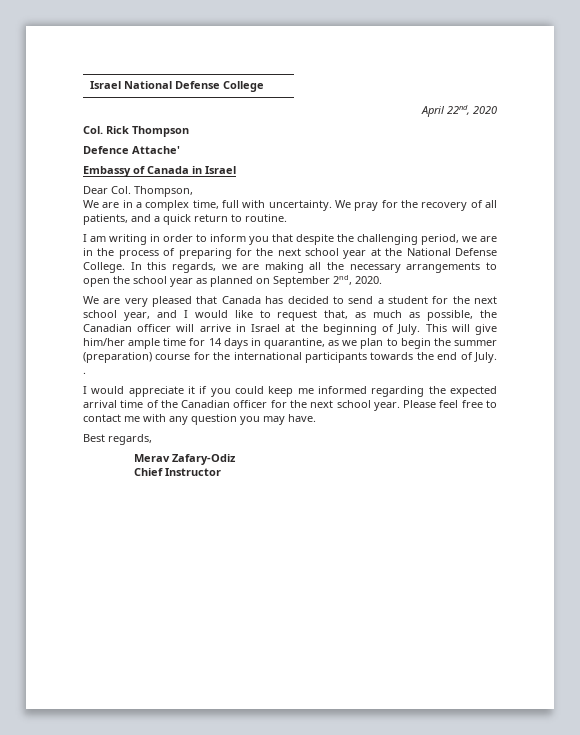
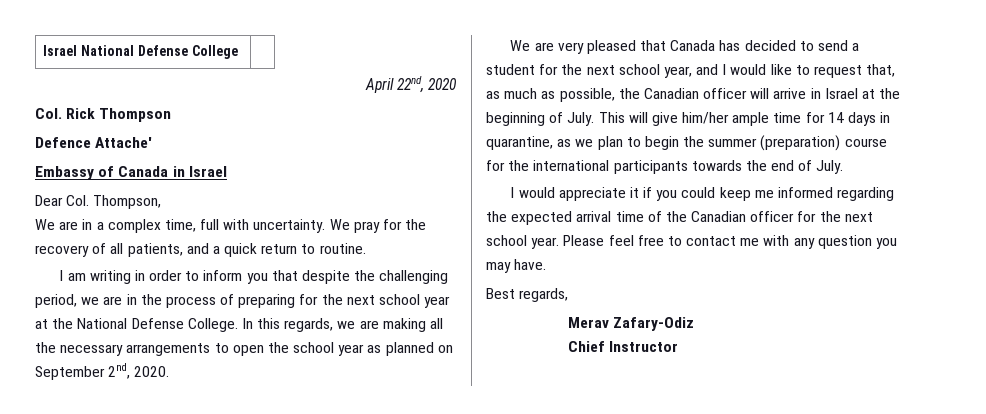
[83,372,86,374] . -> (844, 167) none

